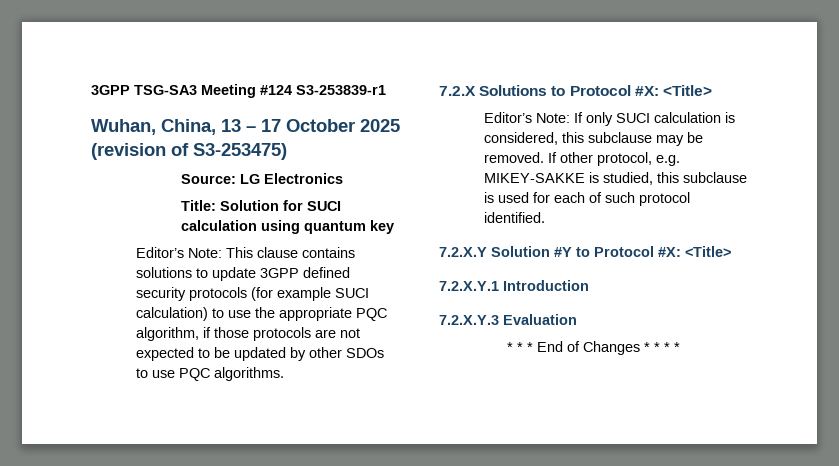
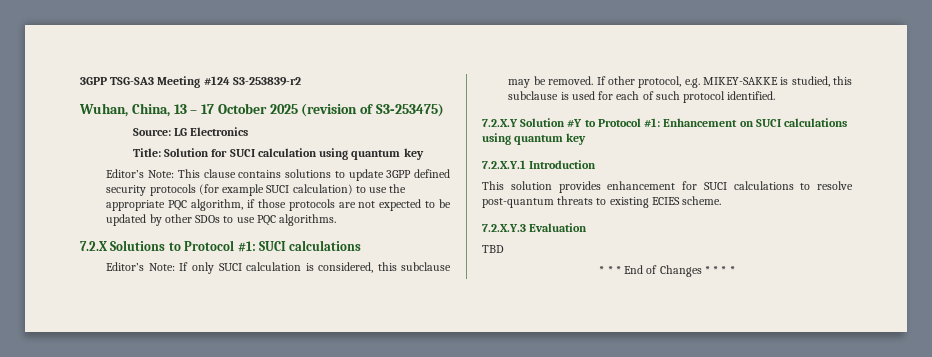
[296,85,386,95] S3-253839-r1 -> [232,77,301,86] S3-253839-r2
[634,85,712,96] #X: <Title> -> [237,240,362,252] #1: SUCI calculations
[658,246,731,257] [439,280,589,291] #X: <Title> // 7.2.X.Y.1 Introduction -> [644,118,848,127] [482,133,587,145] [482,160,597,169] [482,181,853,193] [482,196,722,208] #1: Enhancement on SUCI calculations using quantum key // 7.2.X.Y.1 Introduction // This solution provides enhancement for SUCI calculations to resolve post-quantum threats to existing ECIES scheme.
(577, 319) none -> [482,245,504,253] // TBD

